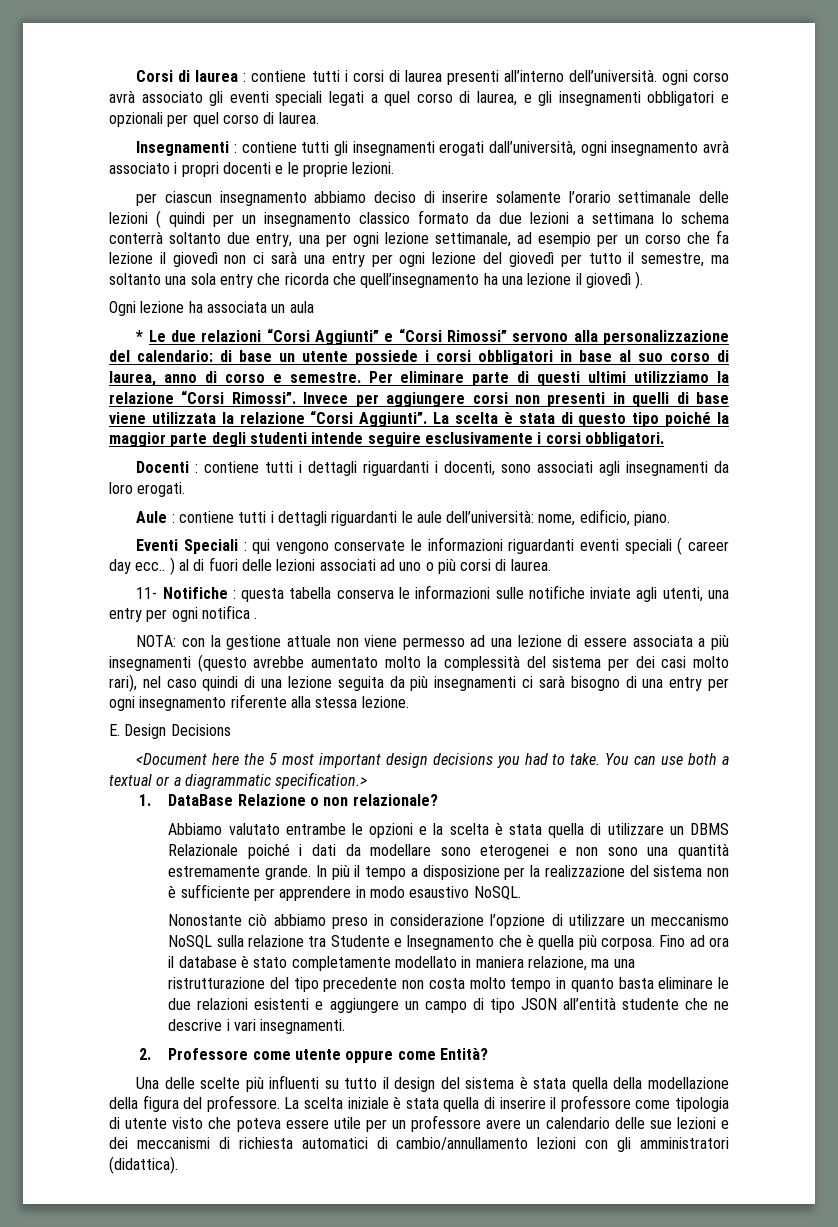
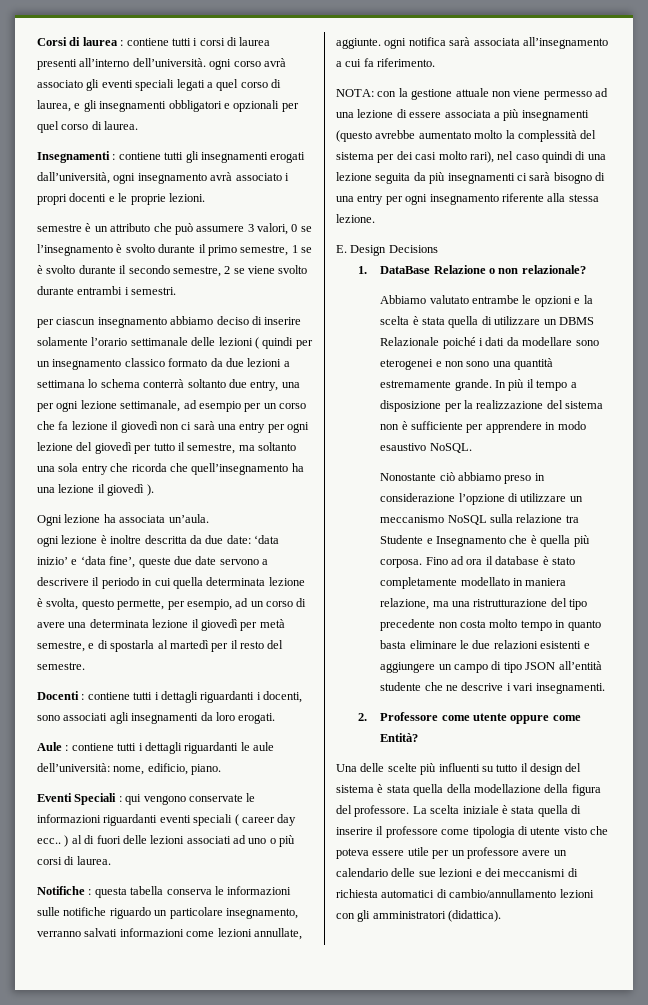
(395, 168) none -> [37,223,312,235] [37,244,312,256] [37,265,308,277] [37,286,177,295] // semestre è un attributo che può assumere 3 valori, 0 se l’insegnamento è svolto durante il primo semestre, 1 se è svolto durante il secondo semestre, 2 se viene svolto durante entrambi i semestri.
[271,301,314,313] [136,328,730,345] [109,350,729,365] [109,371,729,387] [109,390,729,407] [109,410,729,427] [109,432,664,447] un aula // * Le due relazioni “Corsi Aggiunti” e “Corsi Rimossi” servono alla personalizzazione del calendario: di base un utente possiede i corsi obbligatori in base al suo corso di laurea, anno di corso e semestre. Per eliminare parte di questi ultimi utilizziamo la relazione “Corsi Rimossi”. Invece per aggiungere corsi non presenti in quelli di base viene utilizzata la relazione “Corsi Aggiunti”. La scelta è stata di questo tipo poiché la maggior parte degli studenti intende seguire esclusivamente i corsi obbligatori. -> [168,514,209,523] [37,535,279,547] [37,556,268,568] [37,577,305,589] [37,598,307,610] [37,619,285,631] [37,640,284,652] [37,662,85,670] un’aula. // ogni lezione è inoltre descritta da due date: ‘data inizio’ e ‘data fine’, queste due date servono a descrivere il periodo in cui quella determinata lezione è svolta, questo permette, per esempio, ad un corso di avere una determinata lezione il giovedì per metà semestre, e di spostarla al martedì per il resto del semestre.
[136,587,158,599] 11- -> (111, 860) none
[590,587,730,602] [109,605,258,622] inviate agli utenti, una entry per ogni notifica . -> [109,907,298,919] [37,928,302,940] [336,37,608,49] [336,58,436,67] riguardo un particolare insegnamento, verranno salvati informazioni come lezioni annullate, aggiunte. ogni notifica sarà associata all’insegnamento a cui fa riferimento.
[136,753,729,768] [109,772,368,789] // <Document here the 5 most important design decisions you had to take. You can use both a textual or a diagrammatic specification.> -> (438, 249) none

